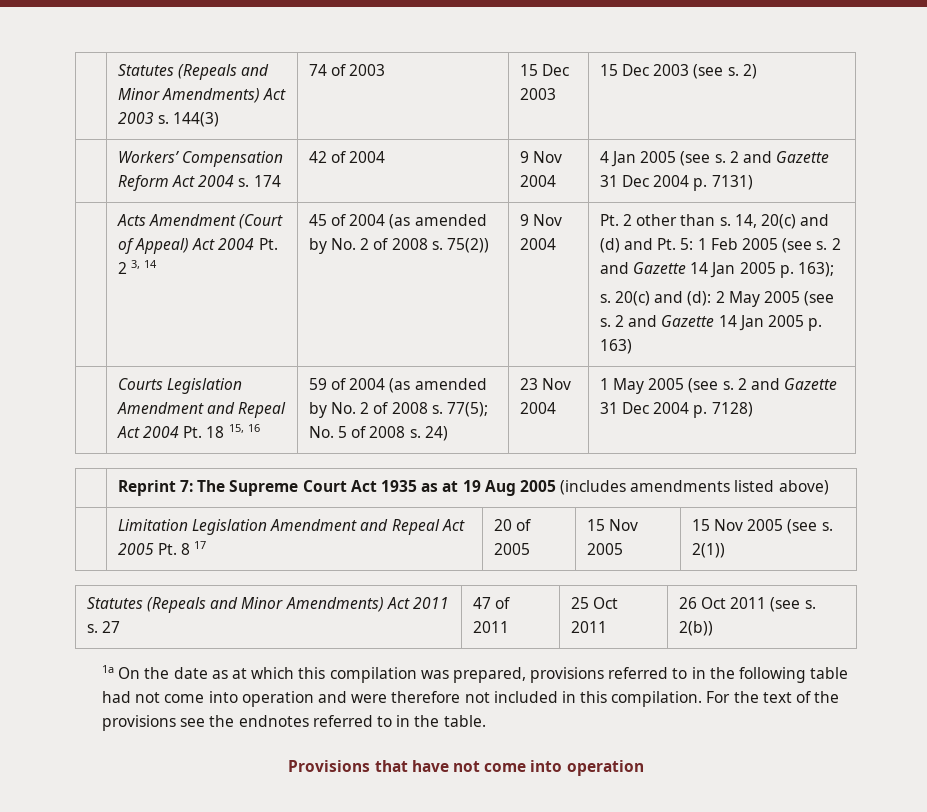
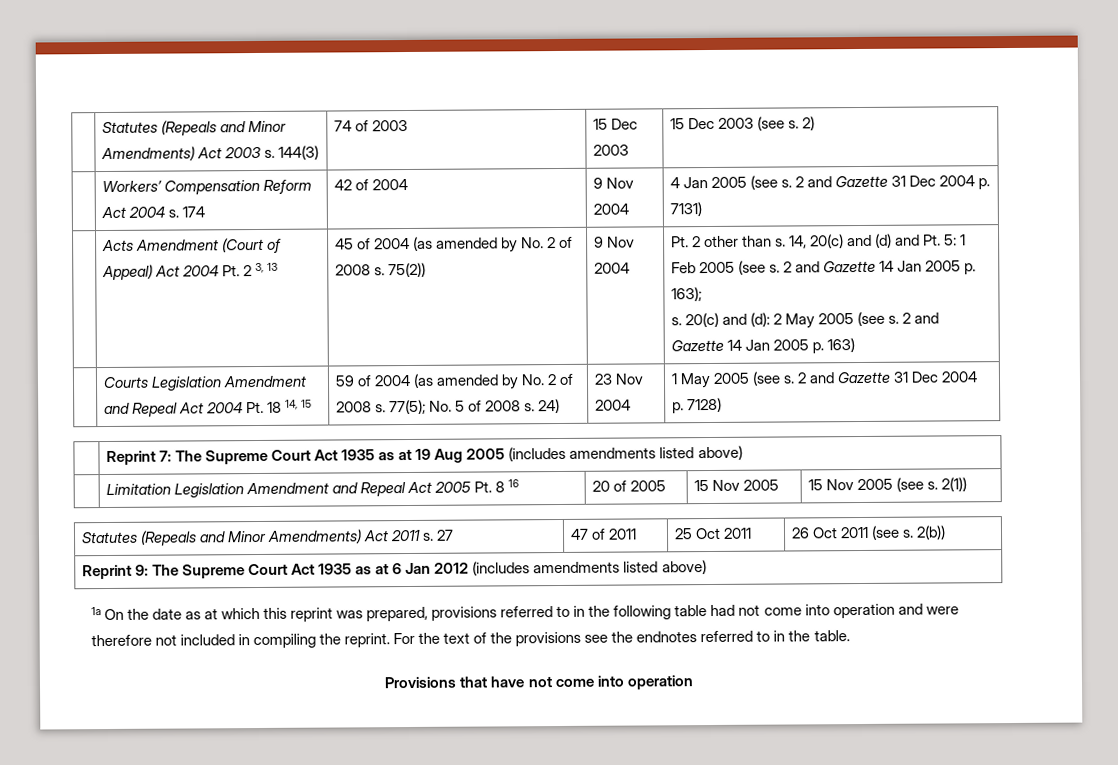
[144,260,158,268] 14 -> [267,262,279,271] 13
[228,424,260,433] 15, 16 -> [285,399,313,410] 14, 15
[194,541,207,549] 17 -> [508,479,520,488] 16
(713, 628) none -> [81,560,707,580] // Reprint 9: The Supreme Court Act 1935 as at 6 Jan 2012 (includes amendments listed above)
[329,667,417,683] compilation -> [289,607,333,622] reprint
[580,691,703,707] this compilation. -> [252,633,390,649] compiling the reprint.

